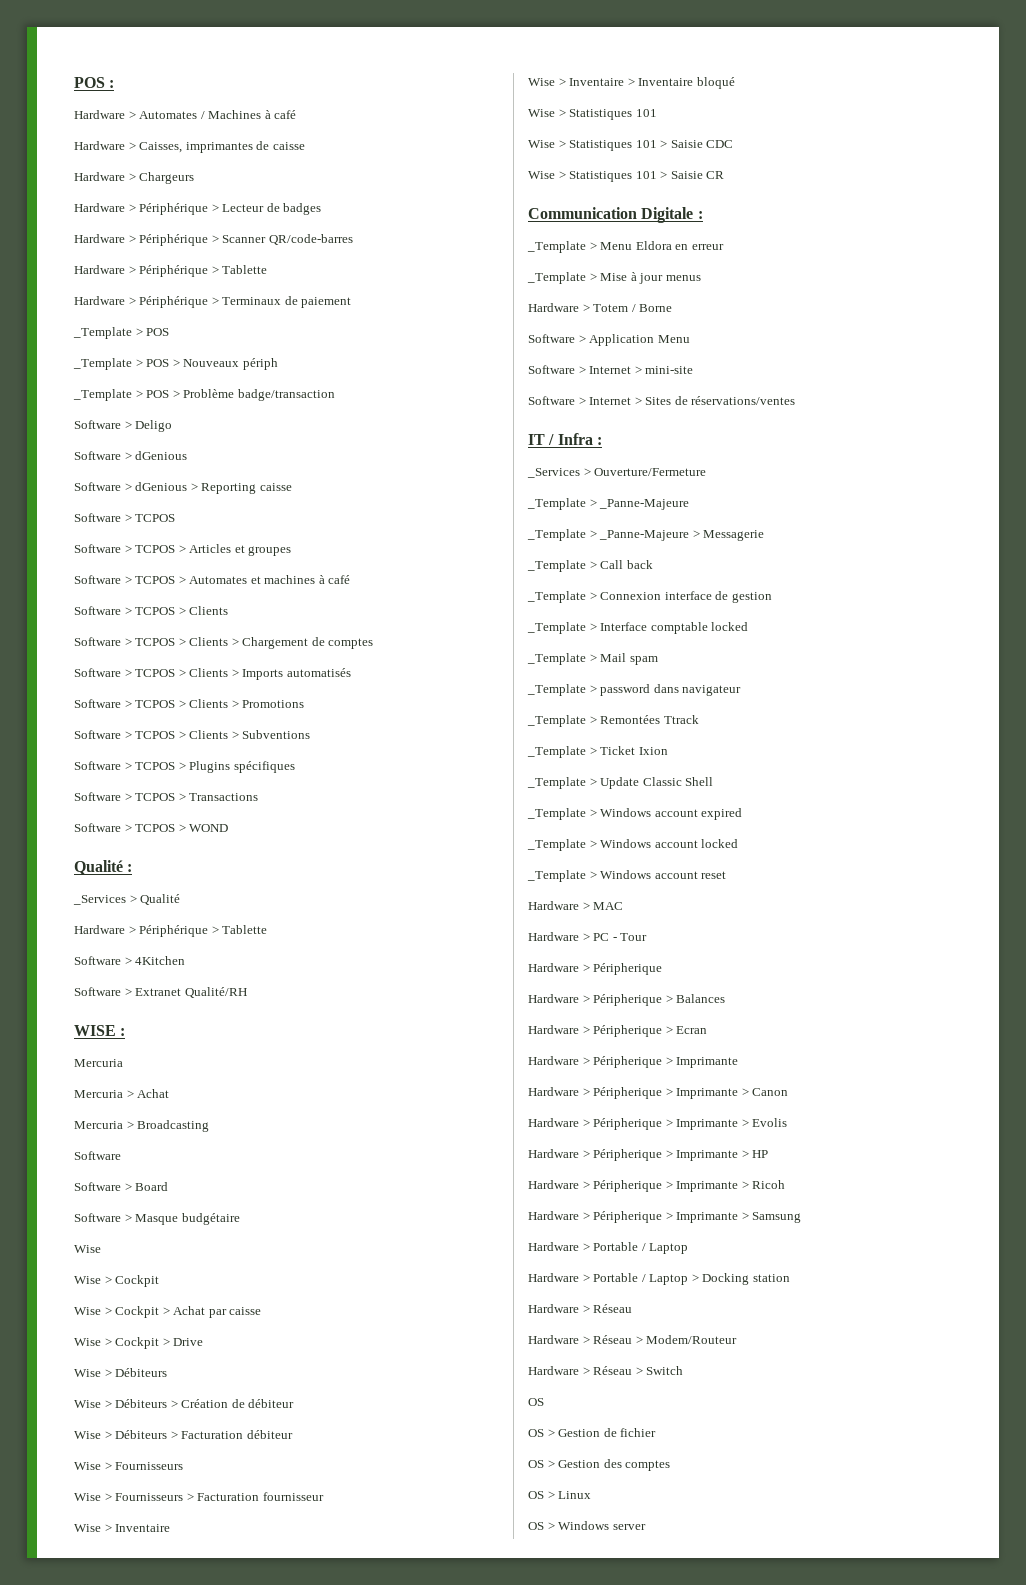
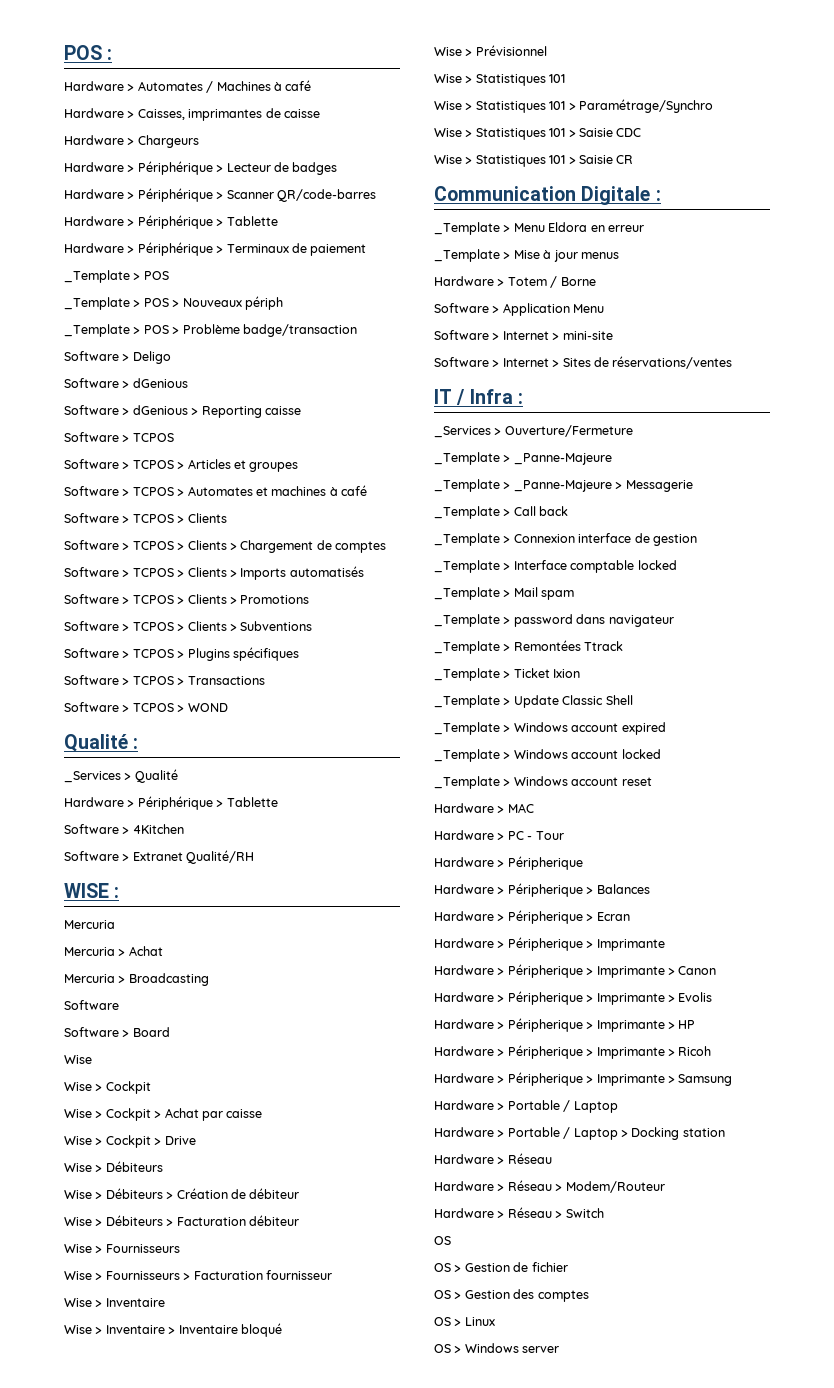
[74,1213,240,1225] // Software > Masque budgétaire -> (170, 1032) none
[528,109,657,120] // Wise > Statistiques 101 -> [434,45,547,56] [434,74,566,86] [434,99,713,113] // Wise > Prévisionnel // Wise > Statistiques 101 // Wise > Statistiques 101 > Paramétrage/Synchro

